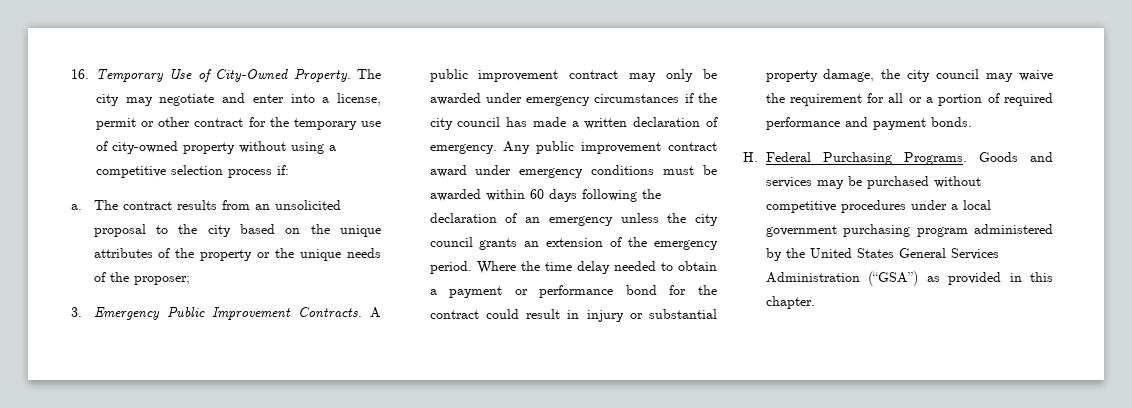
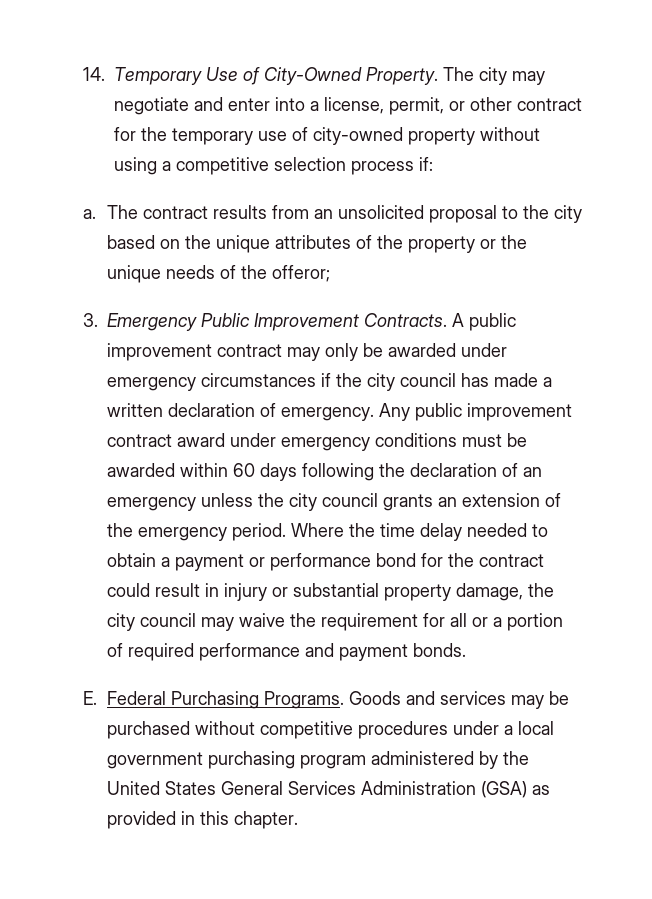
[71,69,89,79] 16. -> [83,67,105,81] 14.
[96,118,136,130] permit -> [389,97,444,115] permit,
[133,276,190,285] proposer; -> [271,265,330,282] offeror;
[743,152,758,162] H. -> [83,691,97,705] E.
[868,271,919,286] (“GSA”) -> [480,781,527,798] (GSA)

